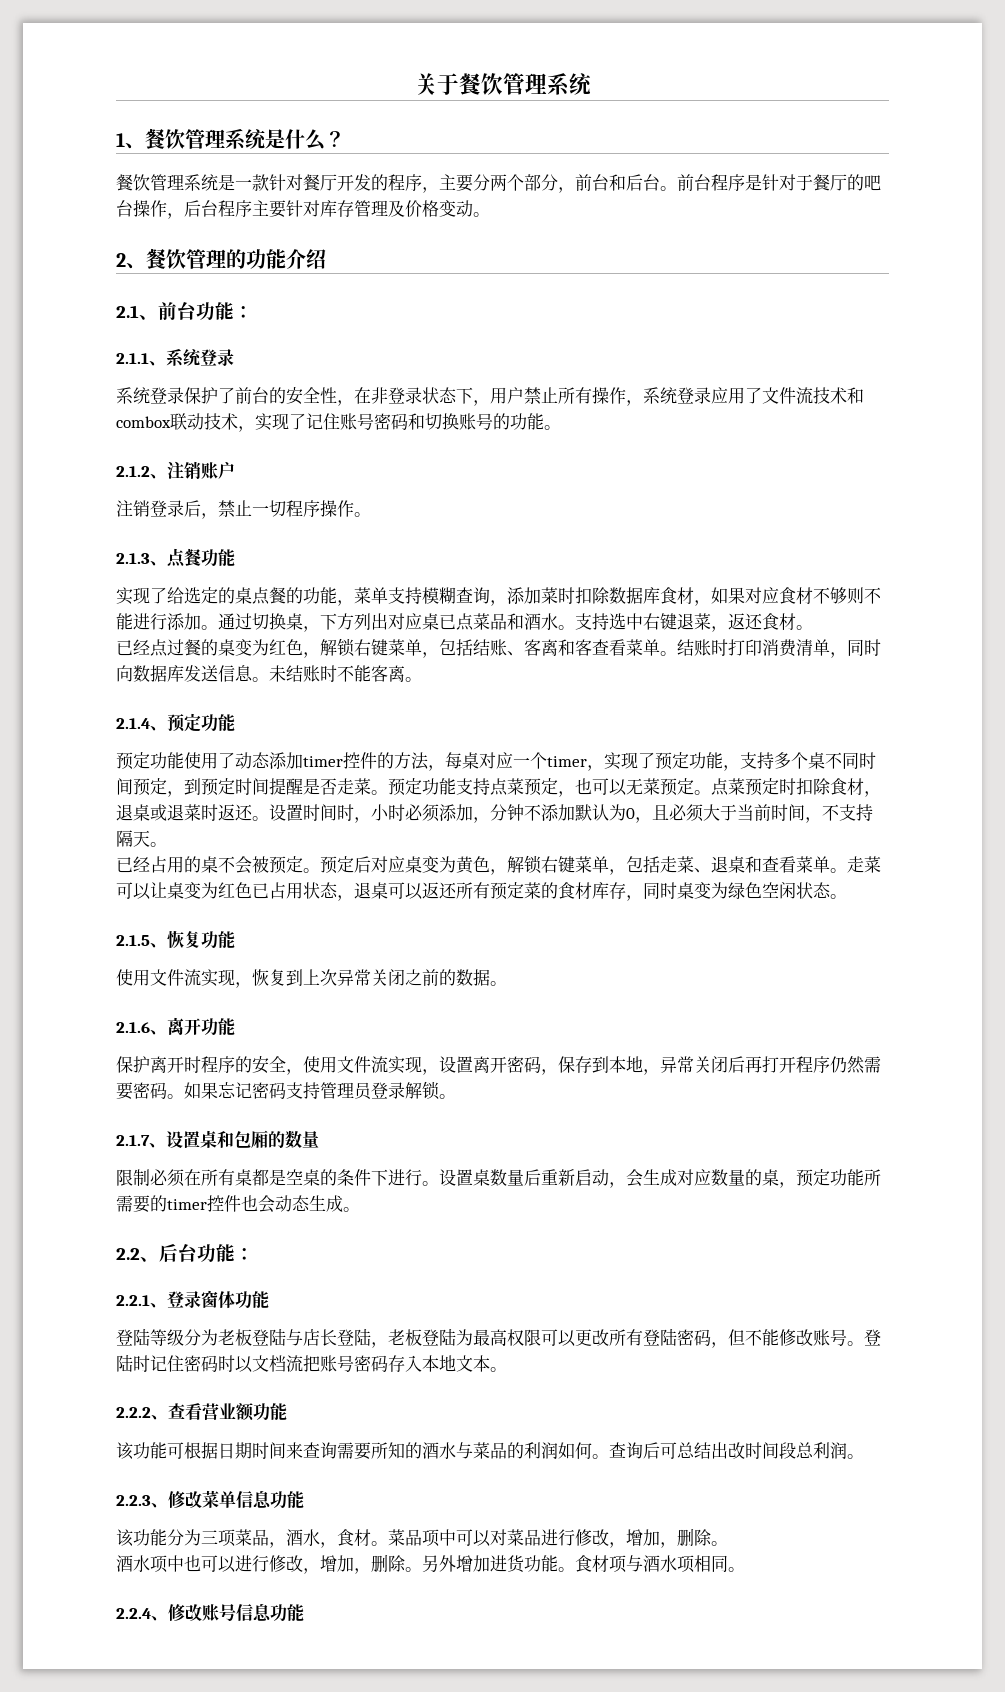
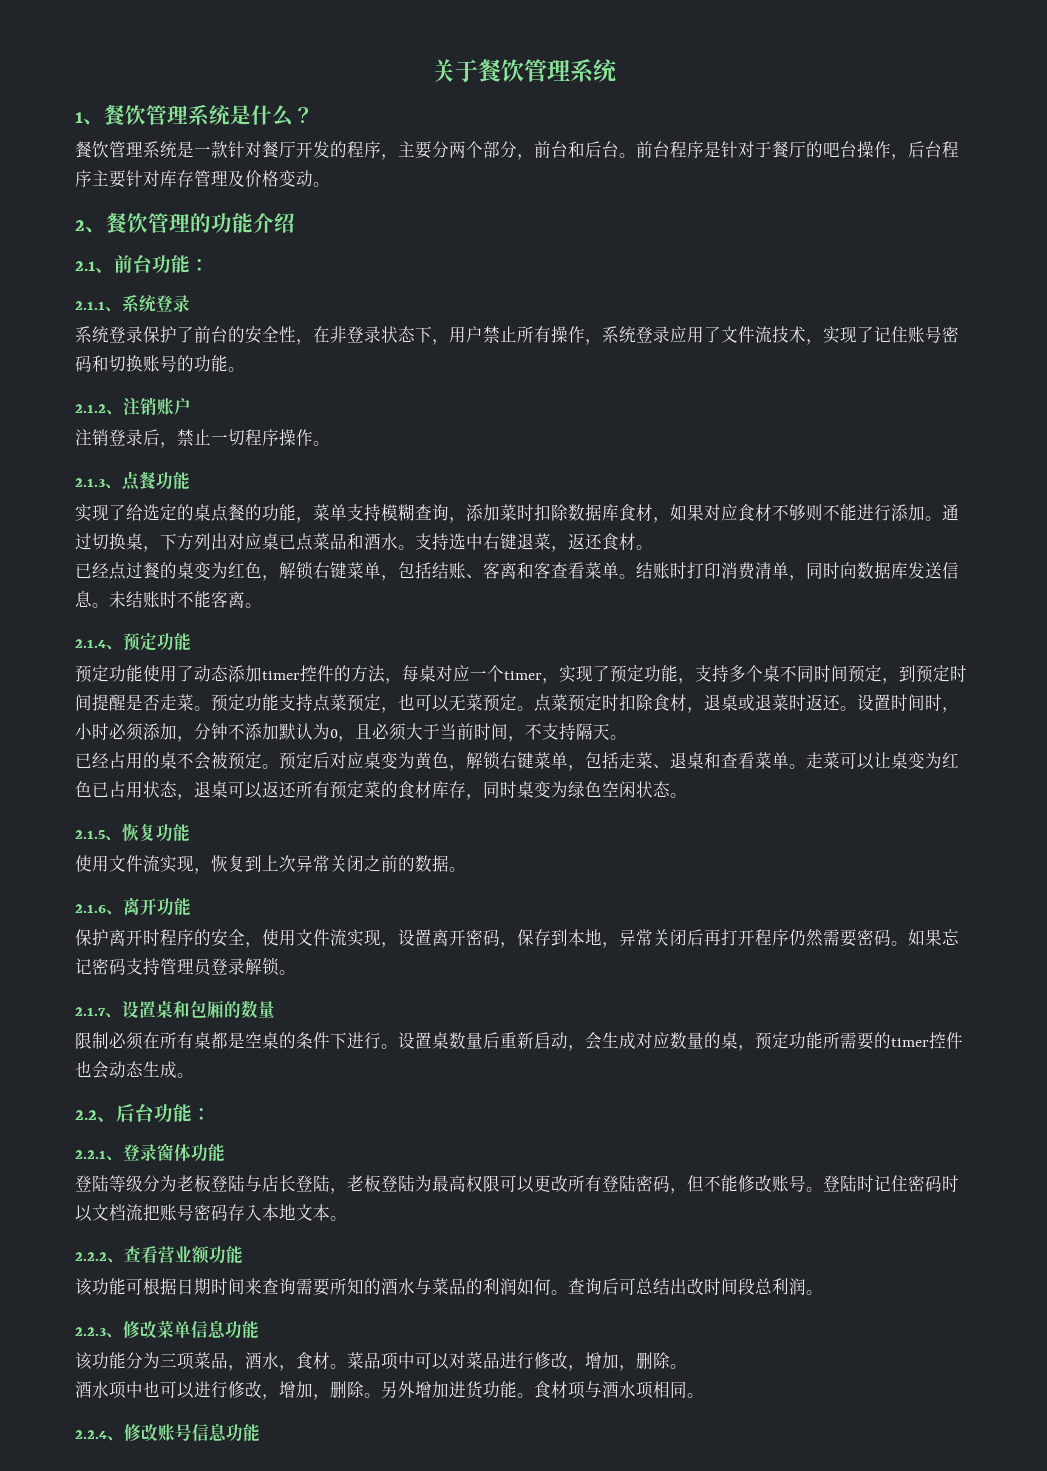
[847,387,864,404] [116,413,238,430] 和combox联动技术 -> (806, 334) none

